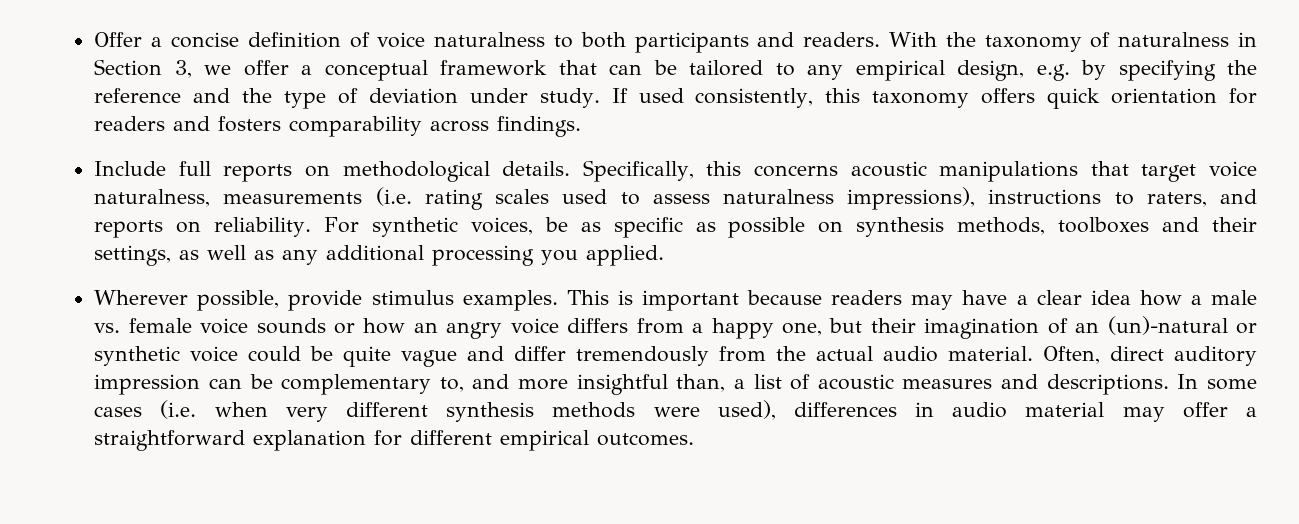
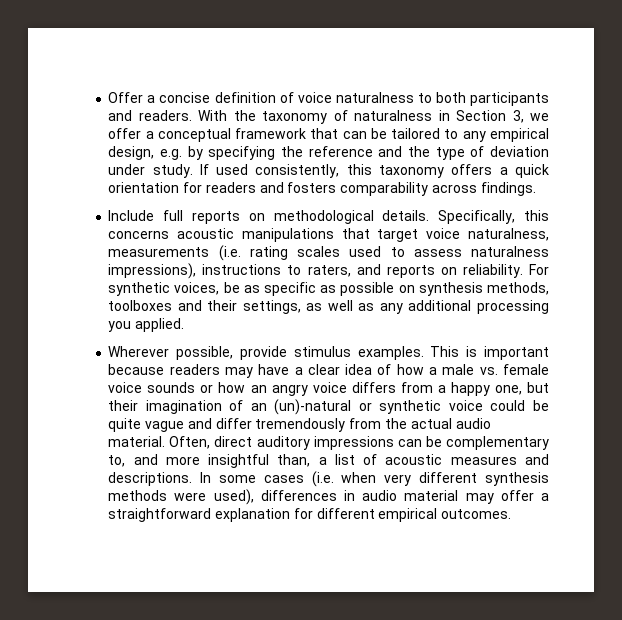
(1036, 96) none -> [499,167,508,175] a
(1131, 297) none -> [377,364,392,375] of
[94,374,201,395] impression -> [313,436,394,450] impressions

